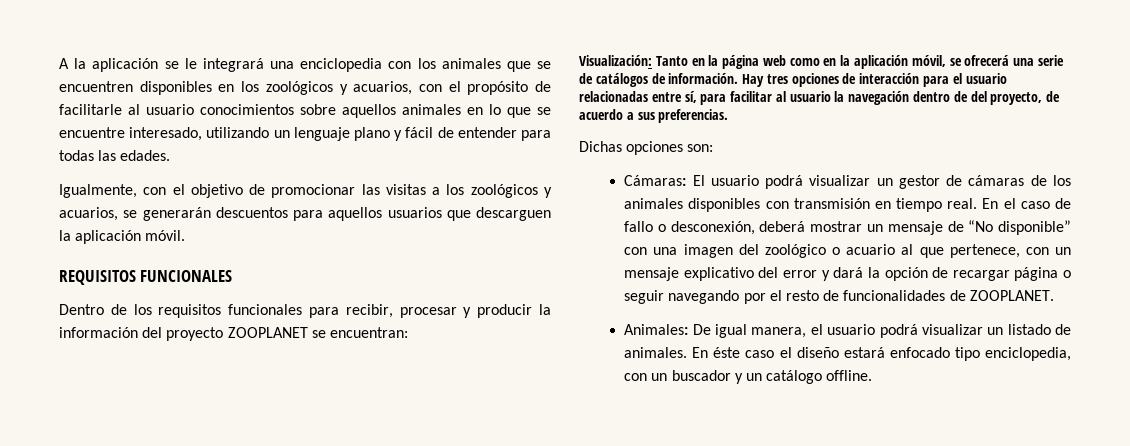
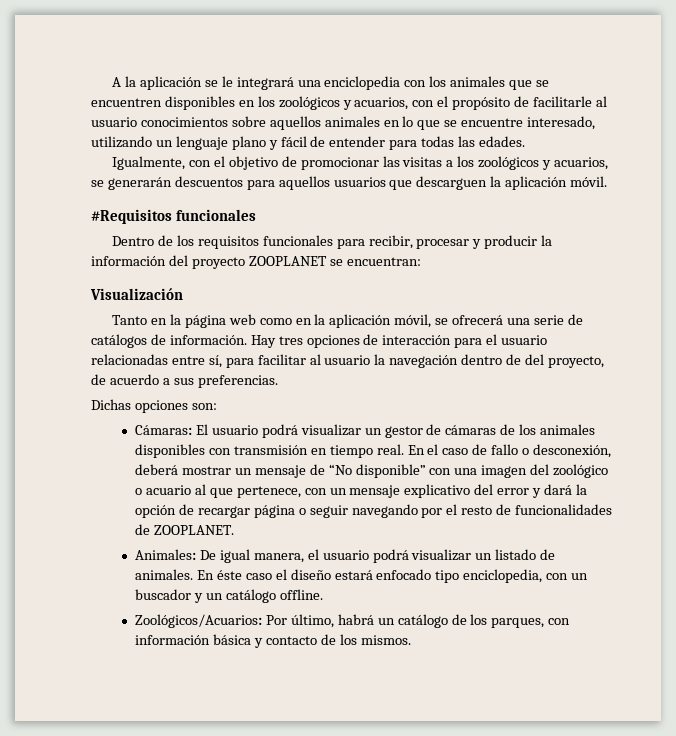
[59,270,233,285] REQUISITOS FUNCIONALES -> [91,209,257,224] #Requisitos funcionales
[579,55,652,66] Visualización: -> [90,288,183,300] Visualización //
(873, 375) none -> [135,614,571,628] [135,634,411,648] // Zoológicos/Acuarios: Por último, habrá un catálogo de los parques, con información básica y contacto de los mismos.

